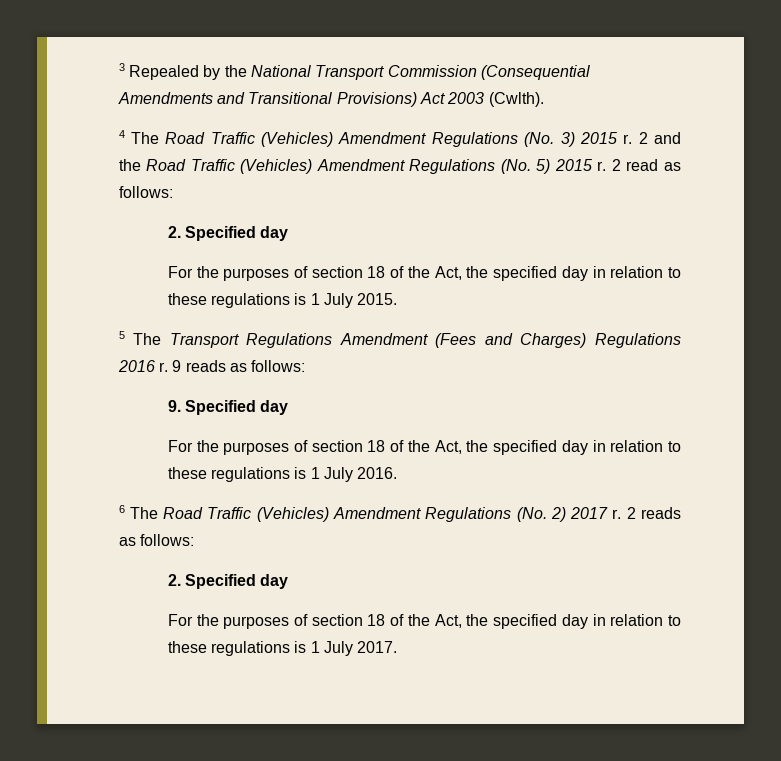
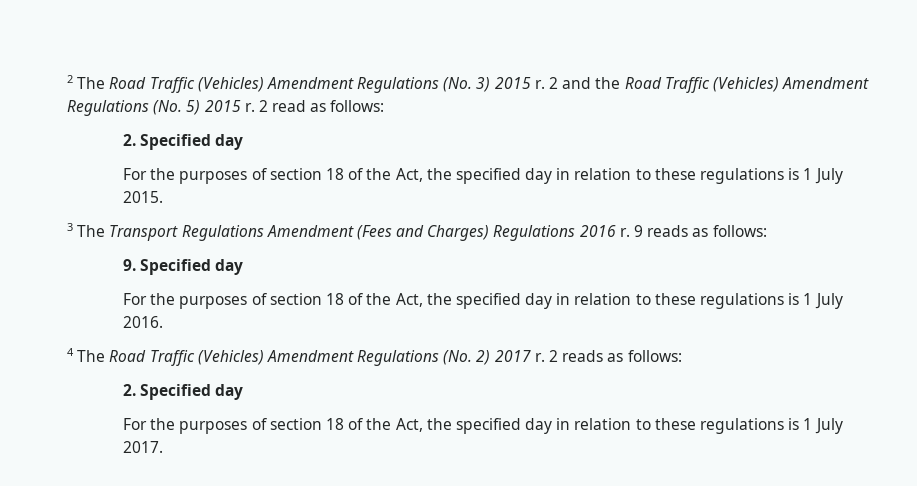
[118,63,590,80] [117,92,544,107] [118,130,125,138] 3 Repealed by the National Transport Commission (Consequential Amendments and Transitional Provisions) Act 2003 (Cwlth). // 4 -> [67,75,74,83] 2
[118,331,125,339] 5 -> [67,223,74,231] 3
[118,505,125,513] 6 -> [67,348,75,356] 4

